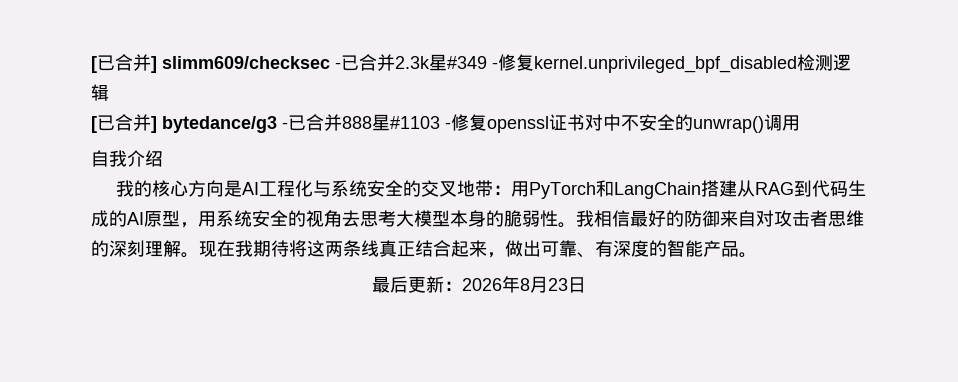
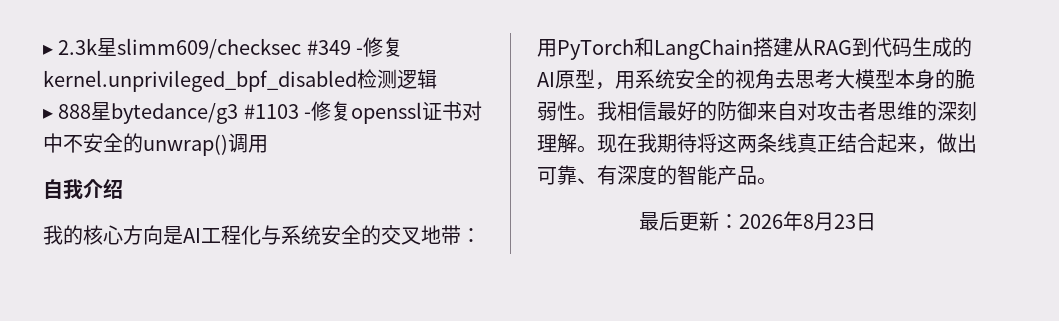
[91,54,447,73] [已合并] slimm609/checksec -已合并2.3k星 -> [43,38,302,59] ▸ 2.3k星slimm609/checksec
[91,114,390,133] [已合并] bytedance/g3 -已合并888星 -> [43,102,239,124] ▸ 888星bytedance/g3

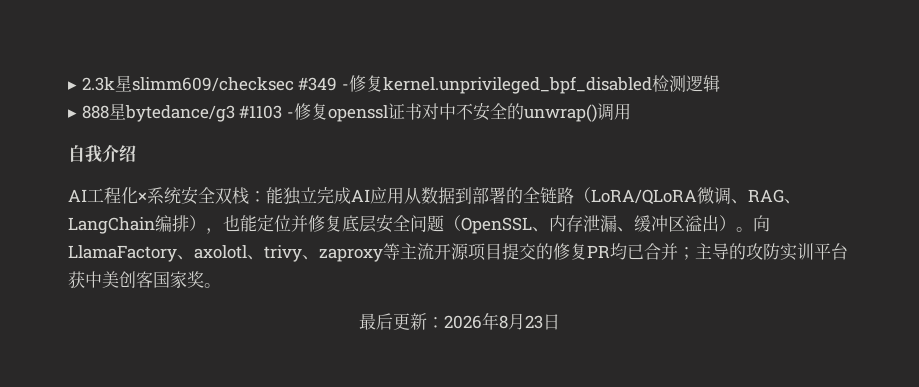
[43,225,183,245] 我的核心方向是 -> (136, 153) none
[261,225,481,245] [537,37,972,60] [537,69,975,90] [537,101,977,121] [537,133,977,154] [537,165,757,185] 与系统安全的交叉地带：用PyTorch和LangChain搭建从RAG到代码生成的AI原型，用系统安全的视角去思考大模型本身的脆弱性。我相信最好的防御来自对攻击者思维的深刻理解。现在我期待将这两条线真正结合起来，做出可靠、有深度的智能产品 -> [138,187,801,205] [68,215,770,234] [68,243,848,262] [68,271,204,289] ×系统安全双栈：能独立完成AI应用从数据到部署的全链路（LoRA/QLoRA微调、RAG、LangChain编排），也能定位并修复底层安全问题（OpenSSL、内存泄漏、缓冲区溢出）。向LlamaFactory、axolotl、trivy、zaproxy等主流开源项目提交的修复PR均已合并；主导的攻防实训平台获中美创客国家奖

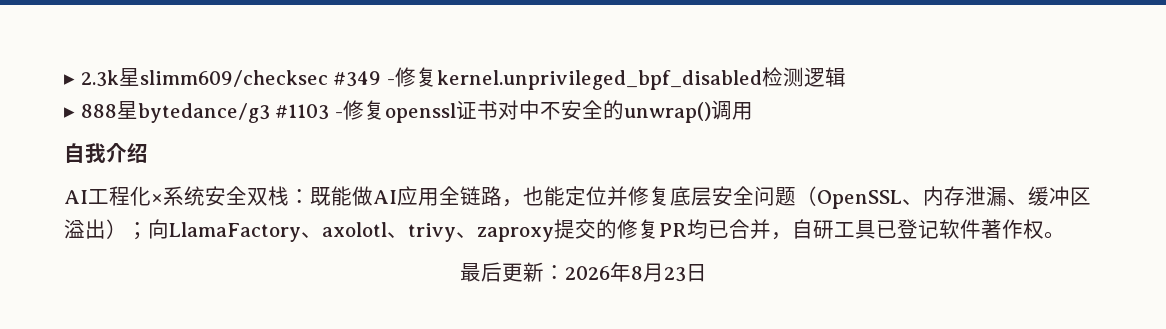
[266,187,801,205] [68,215,206,234] 能独立完成AI应用从数据到部署的全链路（LoRA/QLoRA微调、RAG、LangChain编排） -> [310,186,502,206] 既能做AI应用全链路
[736,227,753,232] 。 -> [127,222,148,240] ；
[383,243,502,261] 等主流开源项目 -> (554, 234) none
[678,243,848,261] [68,271,204,289] ；主导的攻防实训平台获中美创客国家奖 -> [770,219,1044,240] ，自研工具已登记软件著作权

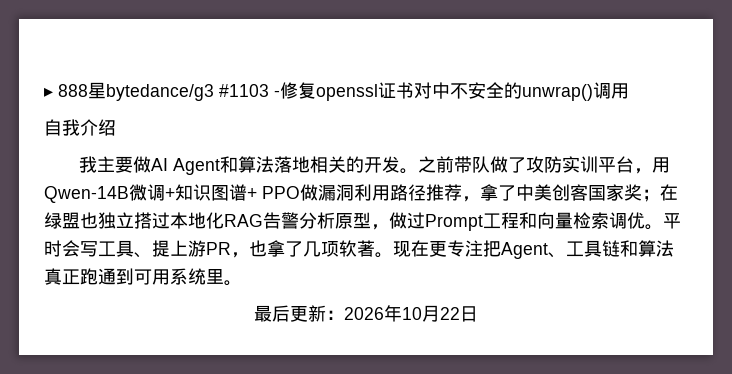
[64,67,846,90] [64,107,75,118] ▸ 2.3k星slimm609/checksec #349 -修复kernel.unprivileged_bpf_disabled检测逻辑 // ▸ -> [44,87,53,97] ▸
[64,186,1091,209] [64,219,1044,242] AI工程化×系统安全双栈：既能做AI应用全链路，也能定位并修复底层安全问题（OpenSSL、内存泄漏、缓冲区溢出）；向LlamaFactory、axolotl、trivy、zaproxy提交的修复PR均已合并，自研工具已登记软件著作权 -> [78,156,670,175] [44,184,678,203] [44,212,681,231] [44,240,674,259] [44,268,224,285] 我主要做AI Agent和算法落地相关的开发。之前带队做了攻防实训平台，用Qwen-14B微调+知识图谱+ PPO做漏洞利用路径推荐，拿了中美创客国家奖；在绿盟也独立搭过本地化RAG告警分析原型，做过Prompt工程和向量检索调优。平时会写工具、提上游PR，也拿了几项软著。现在更专注把Agent、工具链和算法真正跑通到可用系统里
[630,263,686,282] 8月23 -> [402,305,460,322] 10月22

